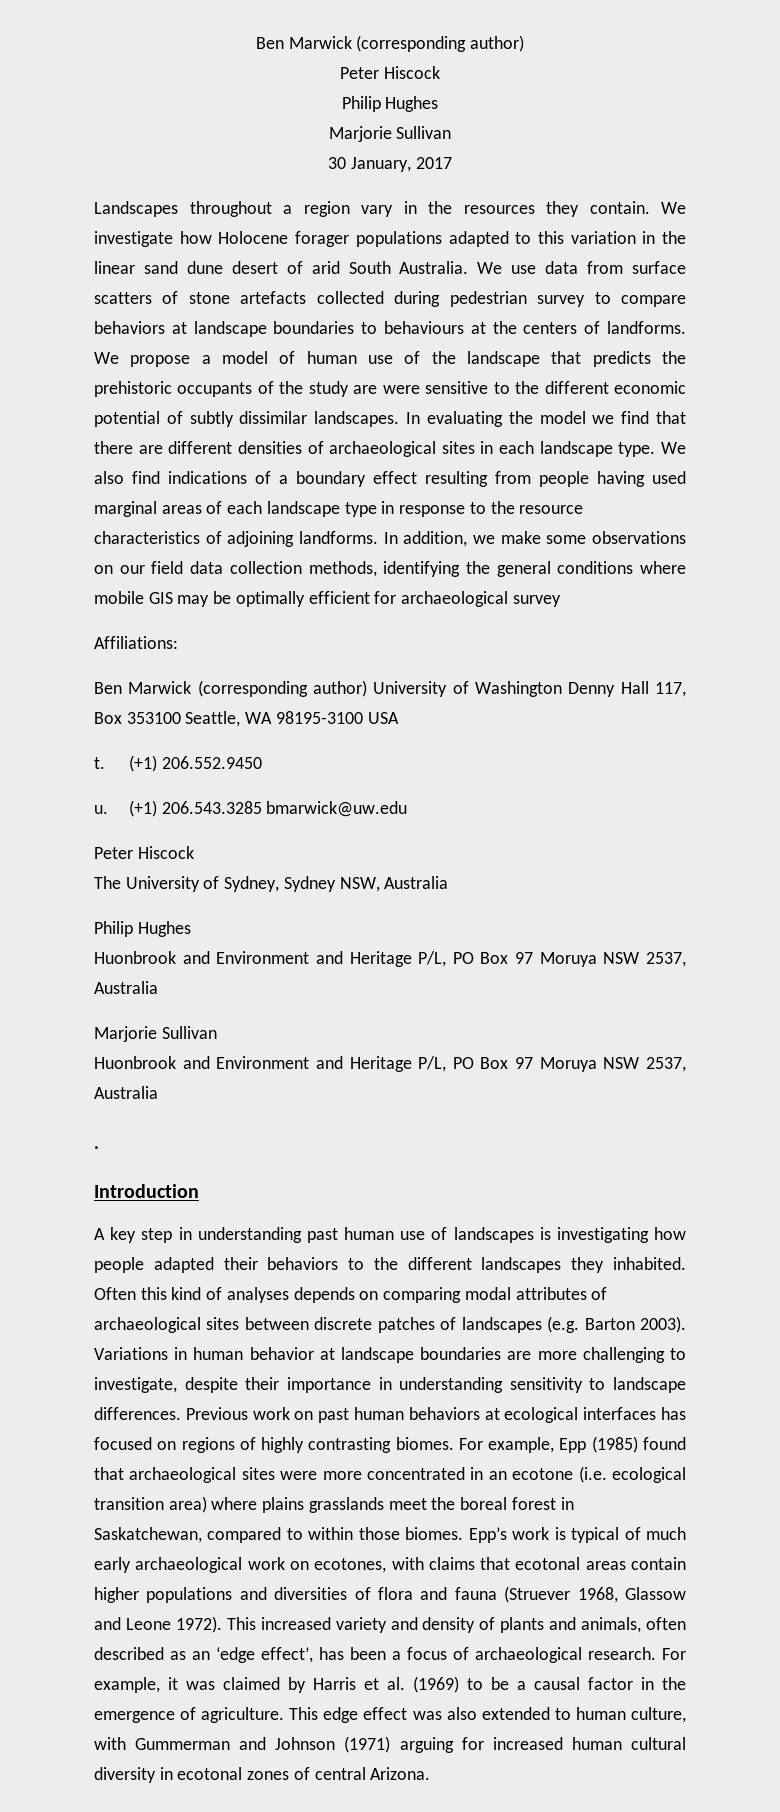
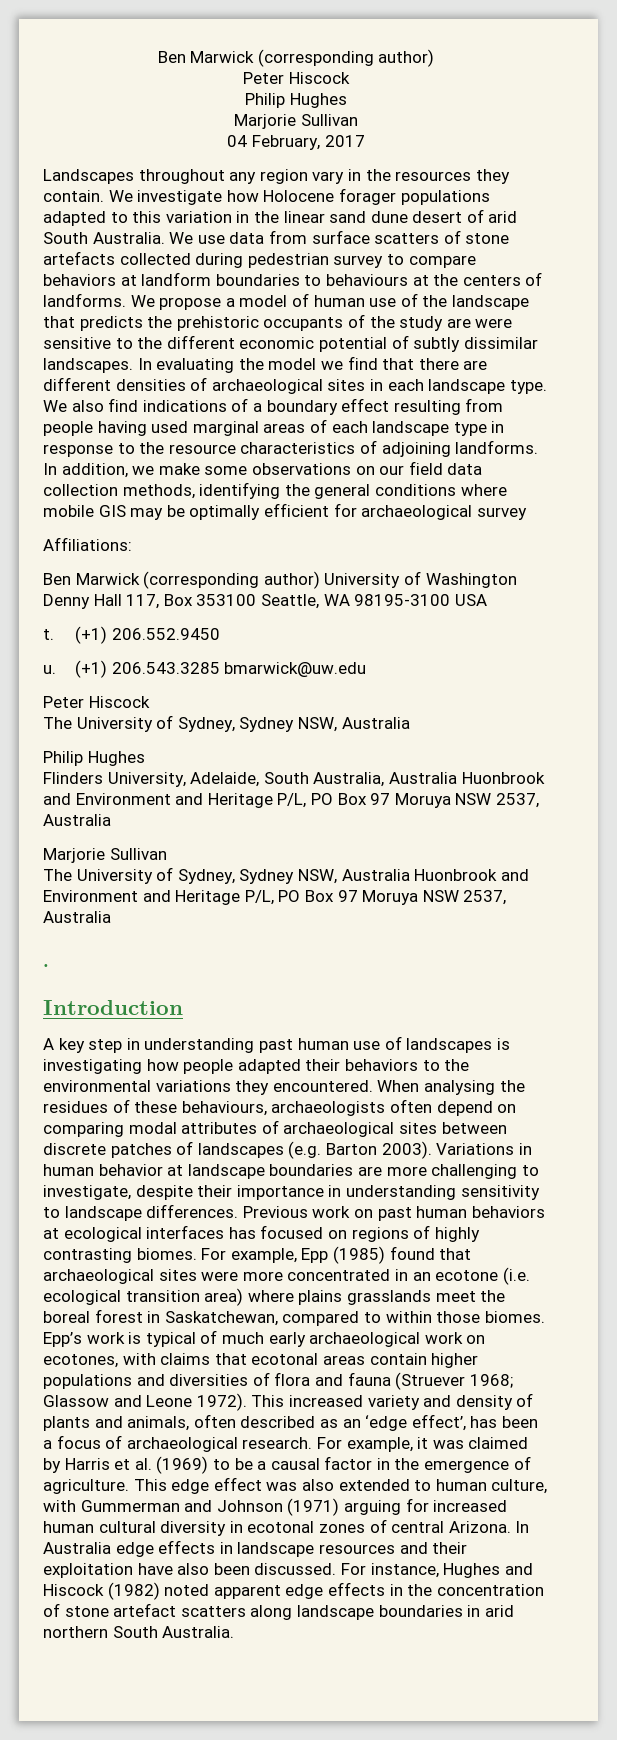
[328,157,411,172] 30 January, -> [227,135,320,150] 04 February,
[283,205,292,214] a -> [229,172,257,184] any
[193,321,267,337] landscape -> [141,272,212,286] landform
(191, 929) none -> [43,772,457,787] Flinders University, Adelaide, South Australia, Australia
(217, 1032) none -> [43,867,410,884] The University of Sydney, Sydney NSW, Australia
[407,1257,686,1273] [94,1287,355,1303] different landscapes they inhabited. Often this kind of analyses depends -> [43,1080,525,1095] [43,1099,493,1116] environmental variations they encountered. When analysing the residues of these behaviours, archaeologists often depend
[577,1587,618,1603] 1968, -> [469,1374,513,1388] 1968;
(431, 1773) none -> [515,1521,530,1533] [43,1540,468,1557] [43,1563,533,1578] [43,1582,544,1600] [43,1603,514,1620] [43,1626,235,1638] In Australia edge effects in landscape resources and their exploitation have also been discussed. For instance, Hughes and Hiscock (1982) noted apparent edge effects in the concentration of stone artefact scatters along landscape boundaries in arid northern South Australia.

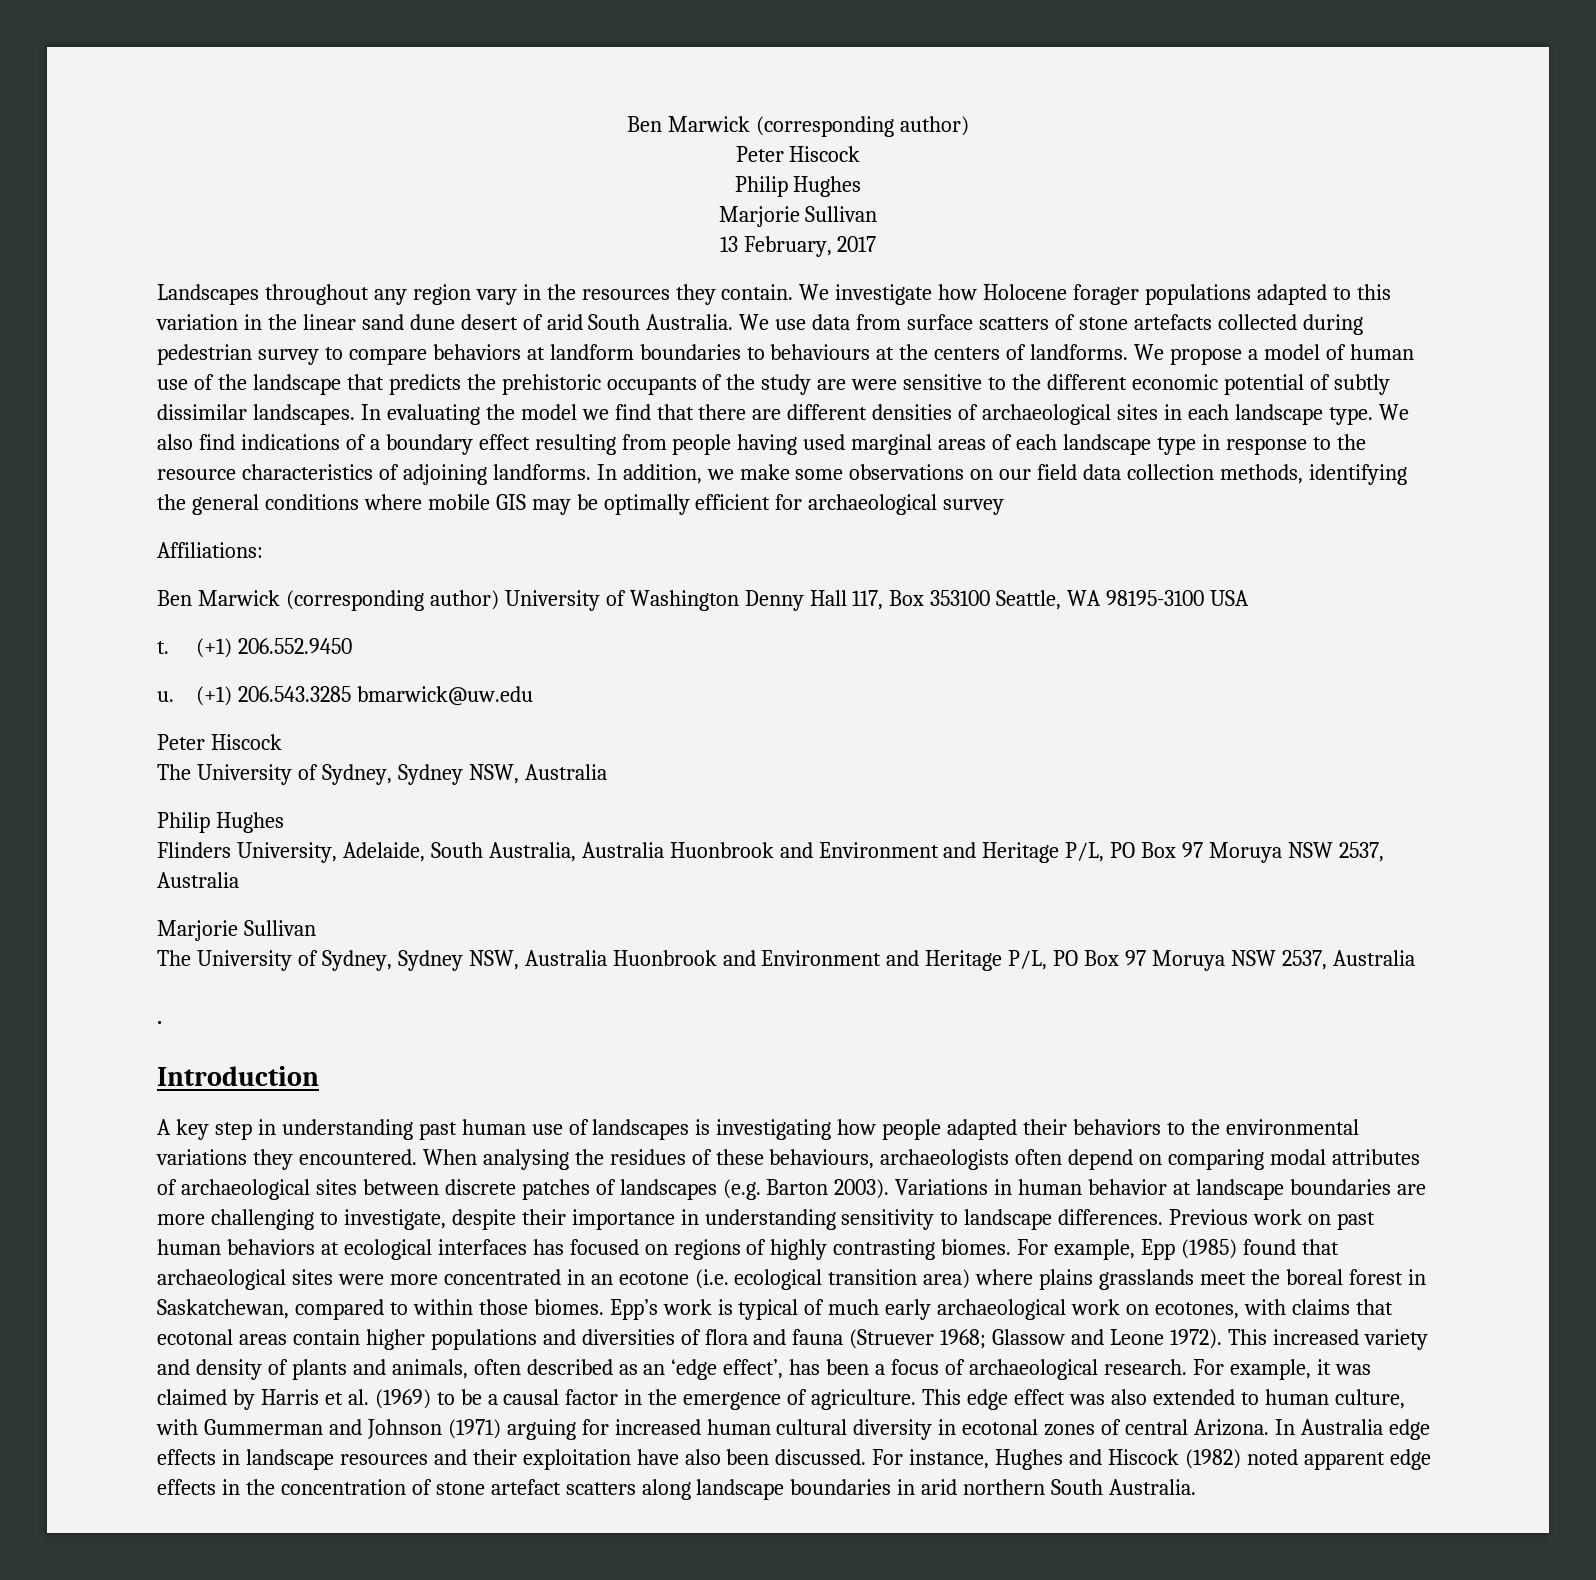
[227,135,248,147] 04 -> [719,236,738,252] 13

